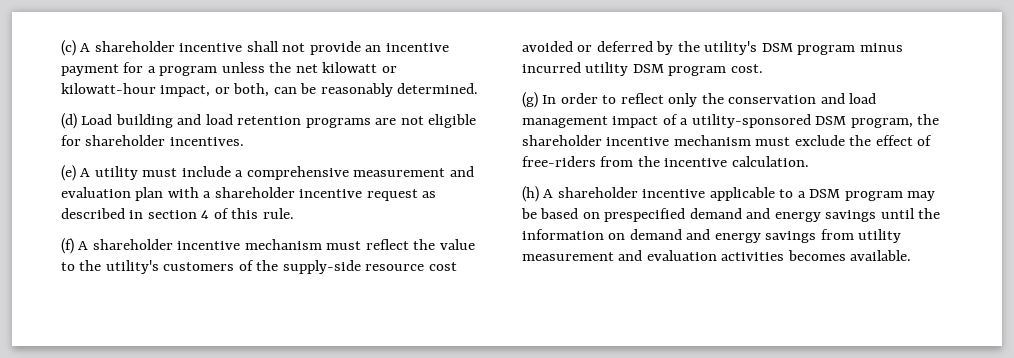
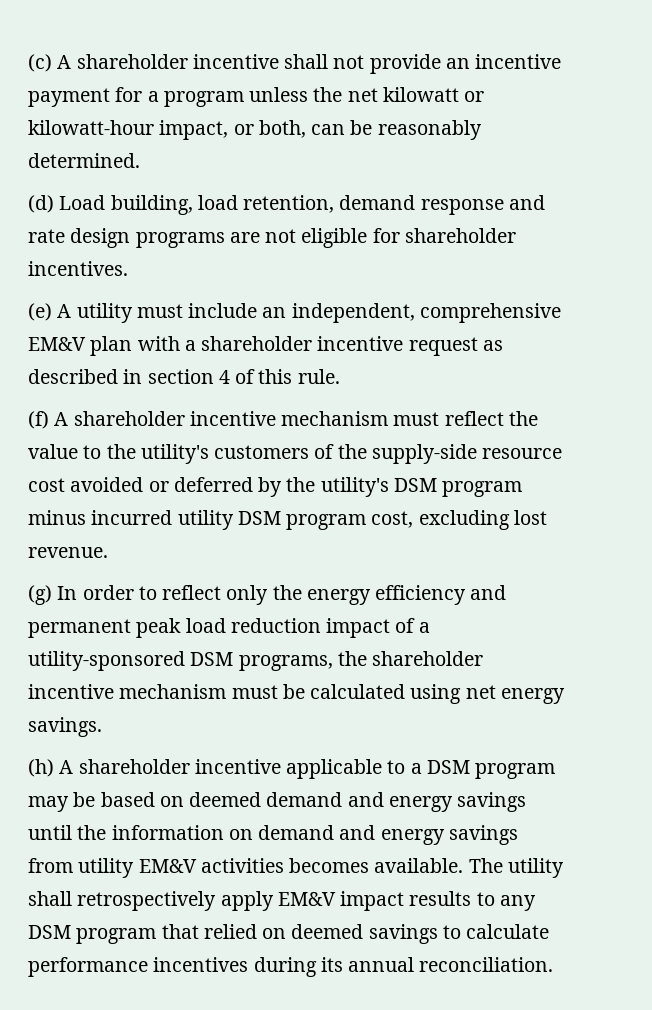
[115,114,302,128] building and load retention -> [110,195,545,215] [28,228,131,248] building, load retention, demand response and rate design
[235,166,474,180] [61,187,131,198] a comprehensive measurement and evaluation -> [262,303,561,323] [28,337,86,351] an independent, comprehensive EM&V
[730,64,763,73] cost. -> [371,510,547,530] [28,547,108,558] cost, excluding lost revenue.
[728,93,877,104] [522,116,608,128] conservation and load management -> [306,585,507,605] [28,618,321,638] energy efficiency and permanent peak load reduction
[850,118,913,128] program, -> [238,655,333,671] programs,
[794,135,933,146] [522,156,809,167] exclude the effect of free-riders from the incentive calculation. -> [282,684,565,704] [28,717,102,737] be calculated using net energy savings.
[604,208,686,222] prespecified -> [189,792,262,807] deemed
[522,250,912,261] measurement and evaluation activities becomes available. -> [138,858,564,878] [28,891,536,911] [28,924,550,944] [28,957,554,977] EM&V activities becomes available. The utility shall retrospectively apply EM&V impact results to any DSM program that relied on deemed savings to calculate performance incentives during its annual reconciliation.

